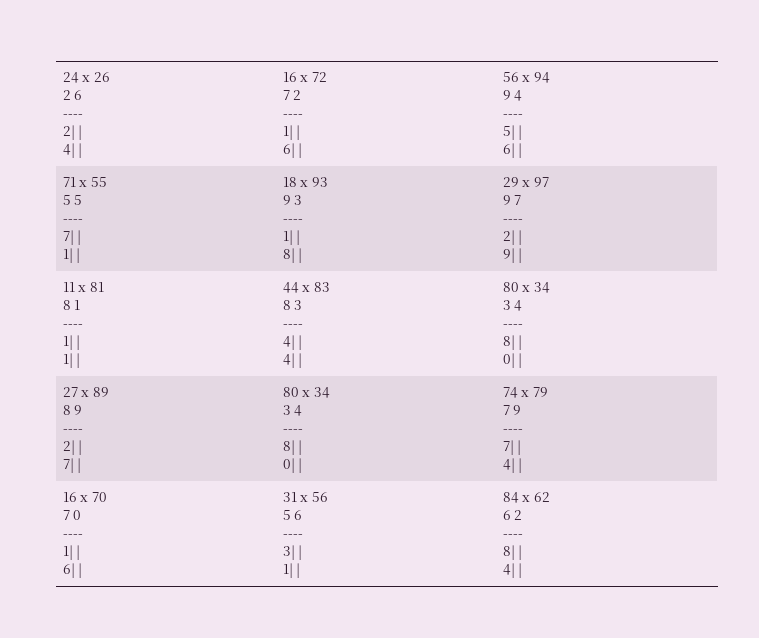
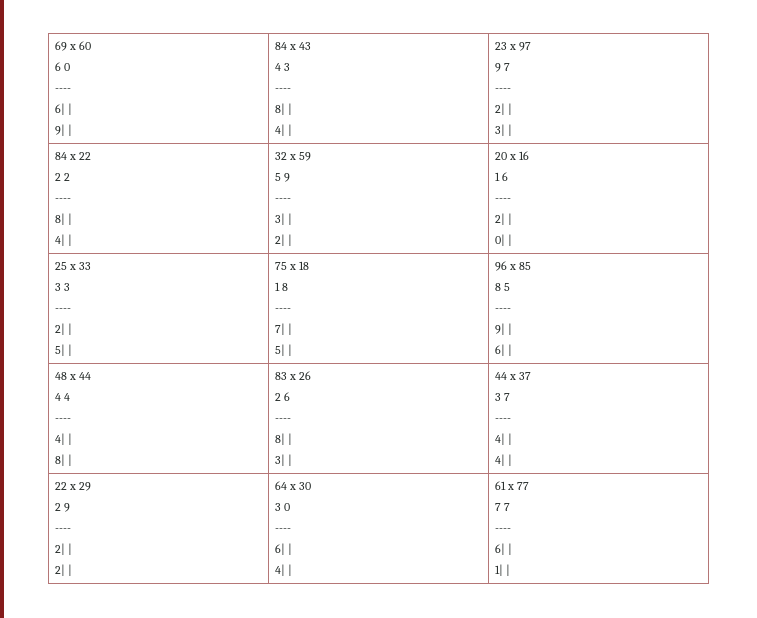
[62,72,110,83] [62,90,83,100] [62,114,83,118] [62,125,83,140] [62,143,83,158] [282,72,327,82] [282,90,302,100] [282,114,303,118] [282,125,301,140] [282,143,303,158] [502,72,550,83] [502,90,523,101] [502,114,523,118] [502,125,523,140] [502,143,523,158] [62,177,107,187] [62,195,83,205] [62,219,83,223] [62,230,82,245] [62,248,81,263] [282,177,328,187] [282,195,303,205] [282,219,303,223] [282,230,301,245] [282,248,303,263] [502,177,519,187] 24 x 26 // 2 6 // ---- // 2| | // 4| | | 16 x 72 // 7 2 // ---- // 1| | // 6| | | 56 x 94 // 9 4 // ---- // 5| | // 6| | // 71 x 55 // 5 5 // ---- // 7| | // 1| | | 18 x 93 // 9 3 // ---- // 1| | // 8| | | 29 -> [54,41,92,51] [54,62,71,71] [54,88,71,92] [54,103,73,115] [54,124,73,136] [274,42,312,50] [274,63,291,71] [274,88,291,92] [274,103,293,115] [274,124,293,136] [494,42,507,50] 69 x 60 // 6 0 // ---- // 6| | // 9| | | 84 x 43 // 4 3 // ---- // 8| | // 4| | | 23
[502,248,523,263] [62,282,104,292] [62,300,81,310] [62,324,83,328] [62,335,81,350] [62,353,81,368] [282,282,330,293] [282,300,303,310] [282,324,303,328] [282,335,303,350] [282,353,303,368] [502,282,550,293] [502,300,523,311] [502,324,523,328] [502,335,523,350] [502,353,523,368] [62,387,109,397] [62,405,83,415] [62,429,83,433] [62,440,83,455] [62,458,82,473] [282,387,330,398] [282,405,303,416] [282,429,303,433] [282,440,303,455] [282,458,303,473] [502,387,548,398] [502,405,522,415] [502,429,523,433] [502,440,522,455] [502,458,523,473] [62,492,107,502] [62,510,82,520] [62,534,83,538] [62,545,81,560] [62,563,83,578] [282,492,328,502] [282,510,303,520] [282,534,303,538] [282,545,303,560] [282,563,301,578] [502,492,550,503] [502,510,511,520] 9| | // 11 x 81 // 8 1 // ---- // 1| | // 1| | | 44 x 83 // 8 3 // ---- // 4| | // 4| | | 80 x 34 // 3 4 // ---- // 8| | // 0| | // 27 x 89 // 8 9 // ---- // 2| | // 7| | | 80 x 34 // 3 4 // ---- // 8| | // 0| | | 74 x 79 // 7 9 // ---- // 7| | // 4| | // 16 x 70 // 7 0 // ---- // 1| | // 6| | | 31 x 56 // 5 6 // ---- // 3| | // 1| | | 84 x 62 // 6 -> [494,124,513,136] [54,152,92,160] [54,173,61,181] 3| | // 84 x 22 // 2
(523, 570) none -> [274,152,312,161] [274,173,291,182] [274,198,291,202] [274,213,293,225] [274,234,293,246] [494,151,530,160] [494,172,509,181] [494,198,511,202] [494,213,513,225] [494,234,513,246] [54,262,92,270] [54,283,71,291] [54,308,71,312] [54,323,73,335] [54,344,73,356] [274,261,310,270] [274,282,289,291] [274,308,291,312] [274,323,293,335] [274,344,293,356] [494,261,532,271] [494,283,511,291] [494,308,511,312] [494,323,513,335] [494,344,513,356] [54,372,92,380] [54,393,71,401] [54,418,71,422] [54,433,73,445] [54,454,73,466] [274,371,312,380] [274,392,291,401] [274,418,291,422] [274,433,293,445] [274,454,293,466] [494,372,532,380] [494,393,511,401] [494,418,511,422] [494,433,513,445] [494,454,513,466] [54,482,92,491] [54,503,71,512] [54,528,71,532] [54,543,73,555] [54,564,73,576] [274,481,312,490] [274,503,291,511] [274,528,291,532] [274,543,293,555] [274,564,293,576] [494,481,530,490] [494,503,511,511] [494,528,511,532] [494,543,513,555] [494,564,511,576] | 32 x 59 // 5 9 // ---- // 3| | // 2| | | 20 x 16 // 1 6 // ---- // 2| | // 0| | // 25 x 33 // 3 3 // ---- // 2| | // 5| | | 75 x 18 // 1 8 // ---- // 7| | // 5| | | 96 x 85 // 8 5 // ---- // 9| | // 6| | // 48 x 44 // 4 4 // ---- // 4| | // 8| | | 83 x 26 // 2 6 // ---- // 8| | // 3| | | 44 x 37 // 3 7 // ---- // 4| | // 4| | // 22 x 29 // 2 9 // ---- // 2| | // 2| | | 64 x 30 // 3 0 // ---- // 6| | // 4| | | 61 x 77 // 7 7 // ---- // 6| | // 1| |

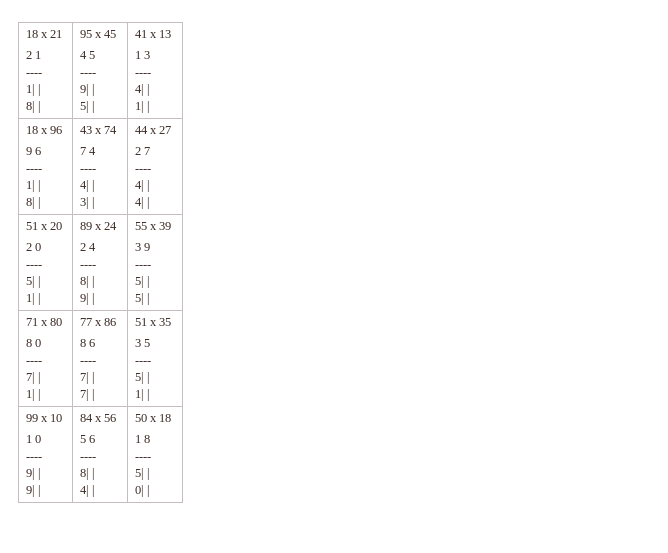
[54,41,92,51] [54,62,71,71] [54,88,71,92] [54,103,73,115] [54,124,73,136] [274,42,312,50] [274,63,291,71] [274,88,291,92] [274,103,293,115] [274,124,293,136] [494,42,532,51] [494,63,511,72] [494,88,511,92] [494,103,513,115] [494,124,513,136] [54,152,92,160] [54,173,71,181] [54,198,71,202] [54,213,73,225] [54,234,73,246] [274,152,312,161] [274,173,291,182] [274,198,291,202] [274,213,293,225] [274,234,293,246] [494,151,530,160] [494,172,509,181] [494,198,511,202] [494,213,513,225] [494,234,513,246] [54,262,92,270] [54,283,71,291] [54,308,71,312] [54,323,73,335] [54,344,73,356] [274,261,310,270] [274,282,289,291] [274,308,291,312] [274,323,293,335] [274,344,293,356] [494,261,532,271] [494,283,511,291] [494,308,511,312] [494,323,513,335] [494,344,513,356] [54,372,92,380] [54,393,71,401] [54,418,71,422] [54,433,73,445] [54,454,73,466] [274,371,312,380] [274,392,291,401] [274,418,291,422] [274,433,285,445] 69 x 60 // 6 0 // ---- // 6| | // 9| | | 84 x 43 // 4 3 // ---- // 8| | // 4| | | 23 x 97 // 9 7 // ---- // 2| | // 3| | // 84 x 22 // 2 2 // ---- // 8| | // 4| | | 32 x 59 // 5 9 // ---- // 3| | // 2| | | 20 x 16 // 1 6 // ---- // 2| | // 0| | // 25 x 33 // 3 3 // ---- // 2| | // 5| | | 75 x 18 // 1 8 // ---- // 7| | // 5| | | 96 x 85 // 8 5 // ---- // 9| | // 6| | // 48 x 44 // 4 4 // ---- // 4| | // 8| | | 83 x 26 // 2 6 // ---- // 8| -> [25,30,63,38] [25,51,41,59] [25,73,42,76] [25,84,41,96] [25,101,41,113] [79,30,117,38] [79,51,95,59] [79,73,96,76] [79,84,95,96] [79,101,95,113] [134,30,172,38] [134,51,150,59] [134,73,151,76] [134,84,150,96] [134,101,150,113] [25,126,63,134] [25,147,41,155] [25,169,42,172] [25,180,41,192] [25,197,41,209] [79,126,118,134] [79,147,96,155] [79,169,96,172] [79,180,89,192] 18 x 21 // 2 1 // ---- // 1| | // 8| | | 95 x 45 // 4 5 // ---- // 9| | // 5| | | 41 x 13 // 1 3 // ---- // 4| | // 1| | // 18 x 96 // 9 6 // ---- // 1| | // 8| | | 43 x 74 // 7 4 // ---- // 4|
[519,372,532,380] [494,393,501,401] 37 // 3 -> [159,126,172,134] [134,147,141,155] 27 // 2
[54,482,92,491] [54,503,71,512] [54,528,71,532] [54,543,73,555] [54,564,73,576] [274,481,312,490] [274,503,291,511] [274,528,291,532] [274,543,293,555] [274,564,293,576] [494,481,530,490] [494,503,511,511] [494,528,511,532] [494,543,513,555] [494,564,503,576] 22 x 29 // 2 9 // ---- // 2| | // 2| | | 64 x 30 // 3 0 // ---- // 6| | // 4| | | 61 x 77 // 7 7 // ---- // 6| | // 1| -> [25,222,63,230] [25,243,41,251] [25,265,42,268] [25,276,41,288] [25,293,41,305] [79,222,118,230] [79,243,96,251] [79,265,96,268] [79,276,95,288] [79,293,95,305] [134,222,172,230] [134,243,150,251] [134,265,151,268] [134,276,150,288] [134,293,150,305] [25,318,63,326] [25,339,41,347] [25,361,42,364] [25,372,41,384] [25,389,41,401] [79,318,117,326] [79,339,95,347] [79,361,96,364] [79,372,95,384] [79,389,95,401] [134,318,172,326] [134,339,150,347] [134,361,151,364] [134,372,150,384] [134,389,150,401] [25,414,63,422] [25,435,41,443] [25,457,42,460] [25,468,41,480] [25,485,41,497] [79,414,117,422] [79,435,95,443] [79,457,96,460] [79,468,95,480] [79,485,95,497] [134,414,172,422] [134,435,150,443] [134,457,151,460] [134,468,150,480] [134,485,144,497] 51 x 20 // 2 0 // ---- // 5| | // 1| | | 89 x 24 // 2 4 // ---- // 8| | // 9| | | 55 x 39 // 3 9 // ---- // 5| | // 5| | // 71 x 80 // 8 0 // ---- // 7| | // 1| | | 77 x 86 // 8 6 // ---- // 7| | // 7| | | 51 x 35 // 3 5 // ---- // 5| | // 1| | // 99 x 10 // 1 0 // ---- // 9| | // 9| | | 84 x 56 // 5 6 // ---- // 8| | // 4| | | 50 x 18 // 1 8 // ---- // 5| | // 0|

